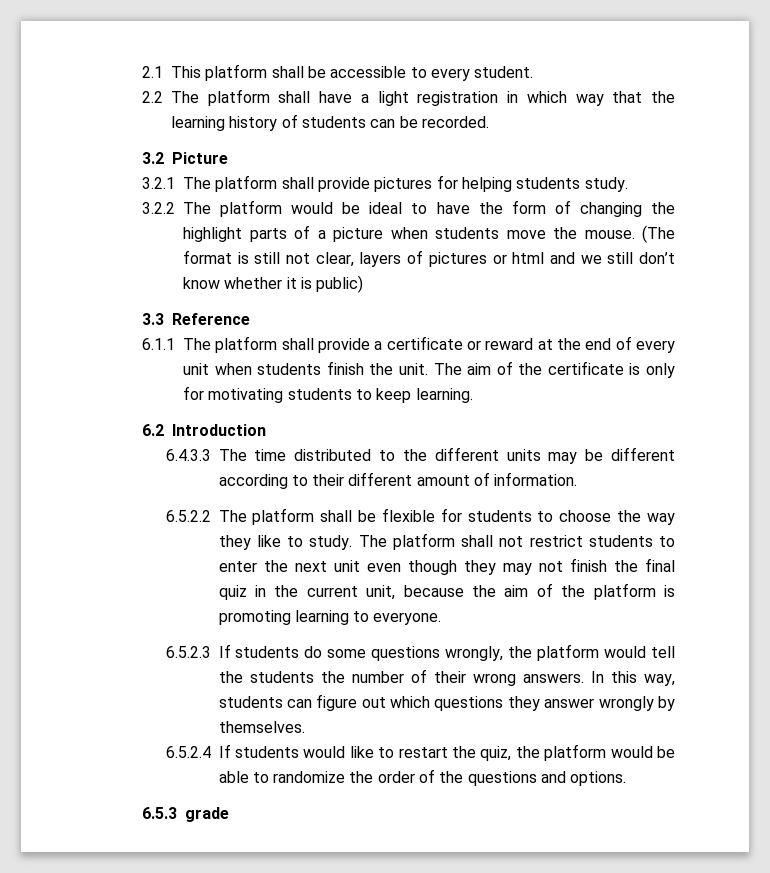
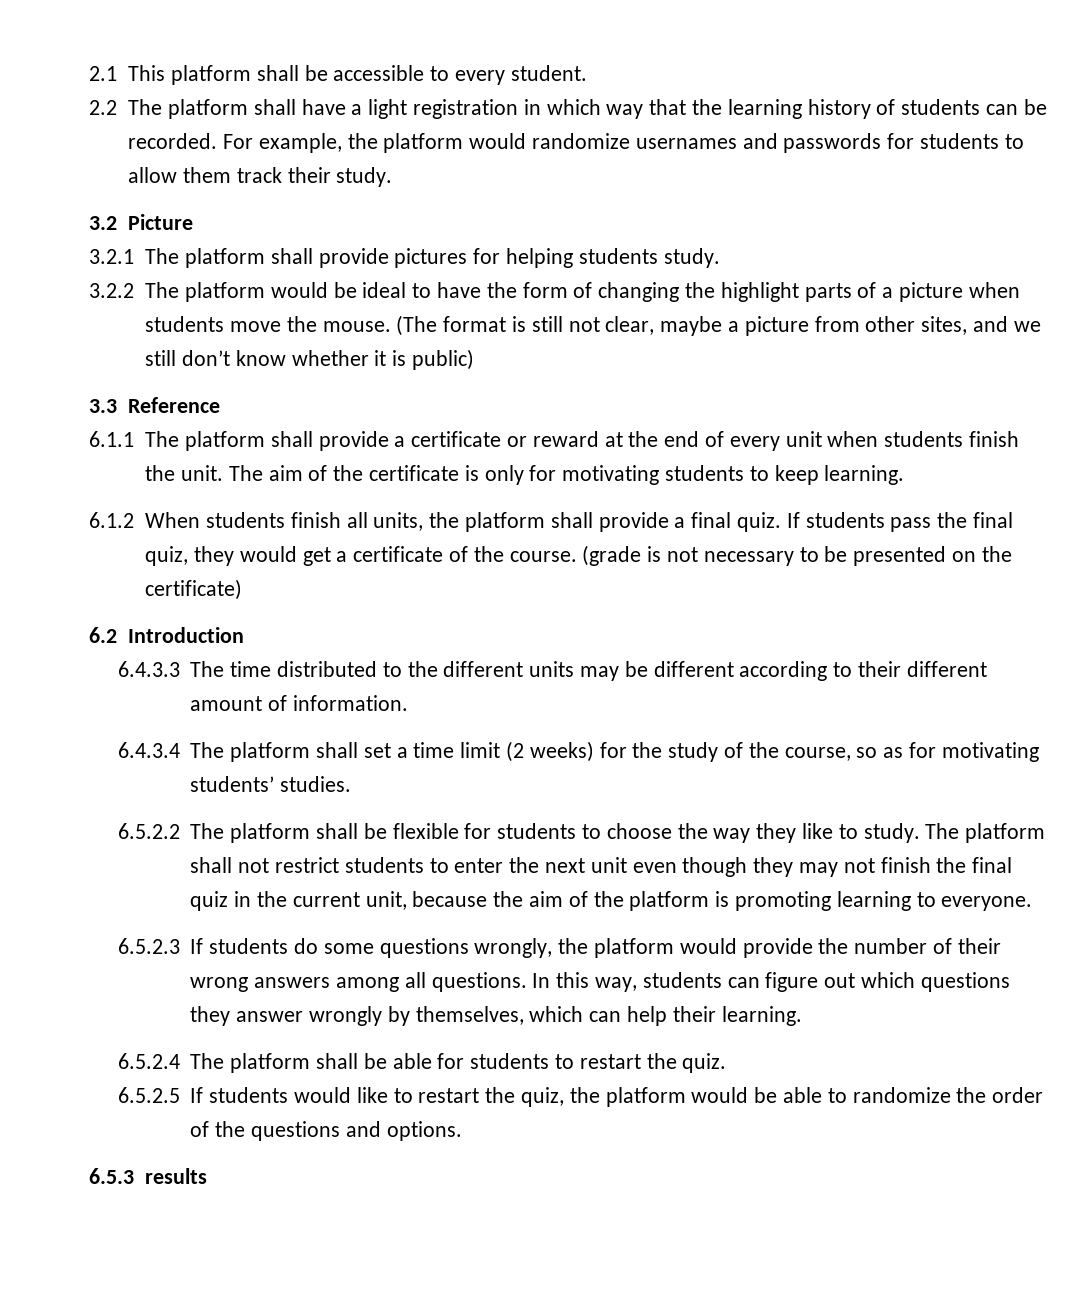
(489, 122) none -> [222,133,1024,153] [128,167,393,187] For example, the platform would randomize usernames and passwords for students to allow them track their study.
[359,250,545,267] layers of pictures or html -> [660,316,968,336] maybe a picture from other sites,
(473, 395) none -> [89,512,1014,532] [145,545,1012,566] [145,579,243,600] // 6.1.2 When students finish all units, the platform shall provide a final quiz. If students pass the final quiz, they would get a certificate of the course. (grade is not necessary to be presented on the certificate)
(578, 479) none -> [117,741,1039,762] [190,776,352,792] // 6.4.3.4 The platform shall set a time limit (2 weeks) for the study of the course, so as for motivating students’ studies.
[651,646,675,658] [218,671,314,683] tell the students -> [742,938,813,958] provide
[522,673,584,683] answers. -> [254,972,527,992] answers among all questions.
[218,721,305,733] [165,746,211,758] themselves. // 6.5.2.4 -> [415,1006,802,1026] [117,1053,727,1073] [117,1087,180,1103] themselves, which can help their learning. // 6.5.2.4 The platform shall be able for students to restart the quiz. // 6.5.2.5
[185,807,230,822] grade -> [145,1168,208,1184] results

